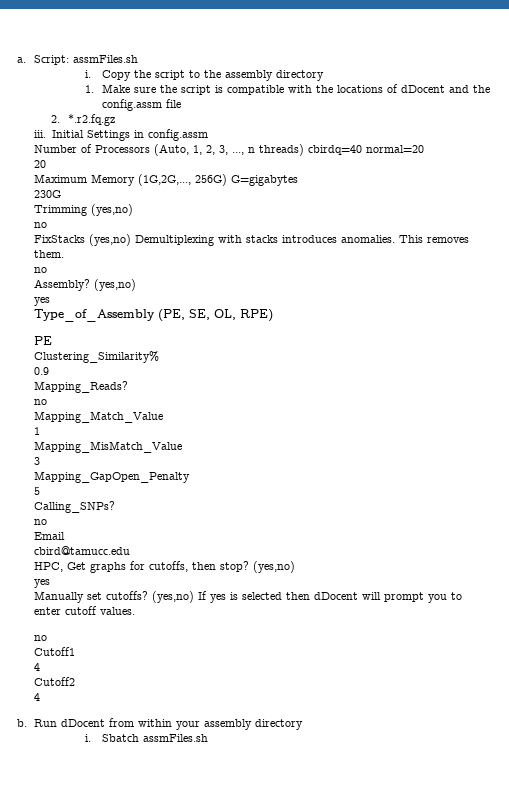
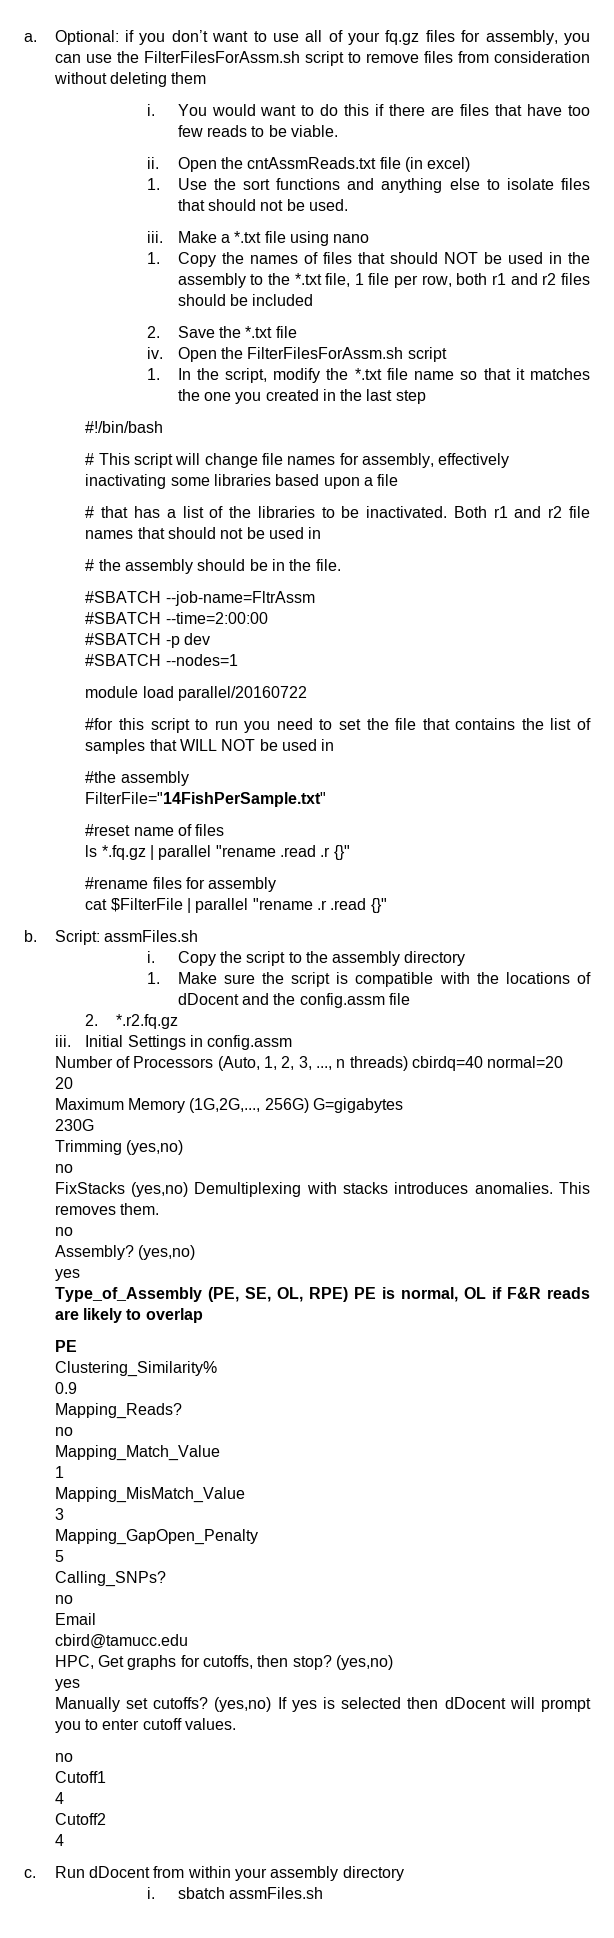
(26, 60) none -> [54,30,590,45] [54,51,590,66] [53,72,207,87] [146,104,590,116] [177,125,338,137] [146,157,471,172] [146,178,590,193] [177,199,348,211] [146,231,370,246] [146,252,590,267] [177,273,590,288] [177,294,314,306] [146,326,297,338] [146,347,447,362] [146,368,590,383] [177,389,426,404] [85,421,164,433] [85,453,510,468] [85,474,399,489] [85,506,590,518] [85,527,322,539] [85,559,341,574] [85,591,315,606] [85,612,268,624] [85,633,211,648] [85,654,238,666] [85,686,308,701] [85,718,591,733] [85,739,335,754] [85,771,189,786] [85,792,327,807] [85,824,225,836] [85,845,350,860] [85,877,277,892] [85,898,387,913] [24,930,37,942] Optional: if you don’t want to use all of your fq.gz files for assembly, you can use the FilterFilesForAssm.sh script to remove files from consideration without deleting them // i. You would want to do this if there are files that have too few reads to be viable. // ii. Open the cntAssmReads.txt file (in excel) // 1. Use the sort functions and anything else to isolate files that should not be used. // iii. Make a *.txt file using nano // 1. Copy the names of files that should NOT be used in the assembly to the *.txt file, 1 file per row, both r1 and r2 files should be included // 2. Save the *.txt file // iv. Open the FilterFilesForAssm.sh script // 1. In the script, modify the *.txt file name so that it matches the one you created in the last step // #!/bin/bash // # This script will change file names for assembly, effectively inactivating some libraries based upon a file // # that has a list of the libraries to be inactivated. Both r1 and r2 file names that should not be used in // # the assembly should be in the file. // #SBATCH --job-name=FltrAssm // #SBATCH --time=2:00:00 // #SBATCH -p dev // #SBATCH --nodes=1 // module load parallel/20160722 // #for this script to run you need to set the file that contains the list of samples that WILL NOT be used in // #the assembly // FilterFile="14FishPerSample.txt" // #reset name of files // ls *.fq.gz | parallel "rename .read .r {}" // #rename files for assembly // cat $FilterFile | parallel "rename .r .read {}" // b.
(274, 315) none -> [353,1287,590,1302] [54,1308,203,1323] PE is normal, OL if F&R reads are likely to overlap
[17,719,27,727] b. -> [24,1869,36,1878] c.
[102,734,140,742] Sbatch -> [177,1887,225,1899] sbatch

